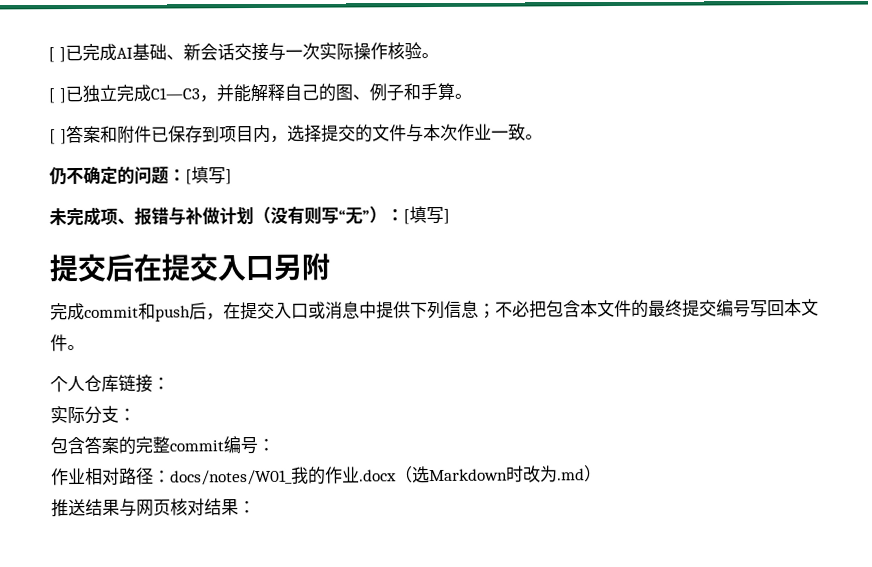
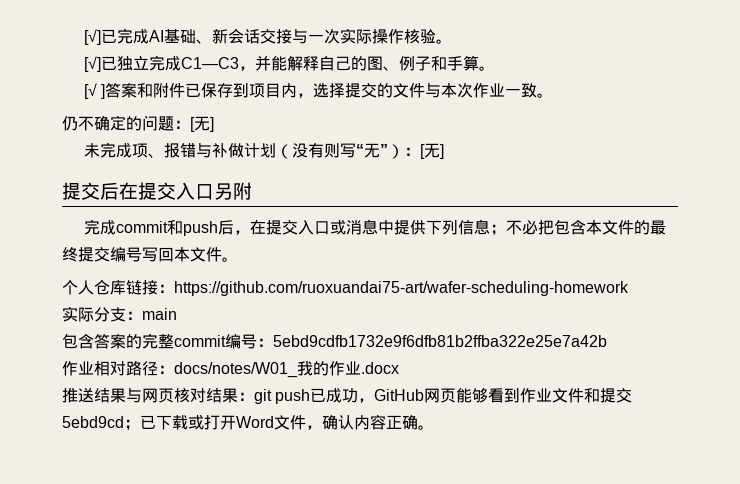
[48,47,66,63] [ ] -> [83,29,101,45] [√]
[48,88,66,104] [ ] -> [83,56,101,72] [√]
[49,129,56,145] [ -> [83,83,97,99] [√
[191,166,226,185] 填写 -> [194,116,210,131] 无
[409,206,444,225] 填写 -> [423,143,440,158] 无
(170, 383) none -> [174,281,629,296] https://github.com/ruoxuandai75-art/wafer-scheduling-homework
(136, 414) none -> [142,308,177,320] main
(275, 444) none -> [273,335,607,347] 5ebd9cdfb1732e9f6dfb81b2ffba322e25e7a42b
[395,465,602,484] （选Markdown时改为.md） -> (399, 368) none
(256, 507) none -> [254,388,633,404] [62,414,434,431] git push已成功，GitHub网页能够看到作业文件和提交5ebd9cd；已下载或打开Word文件，确认内容正确。

